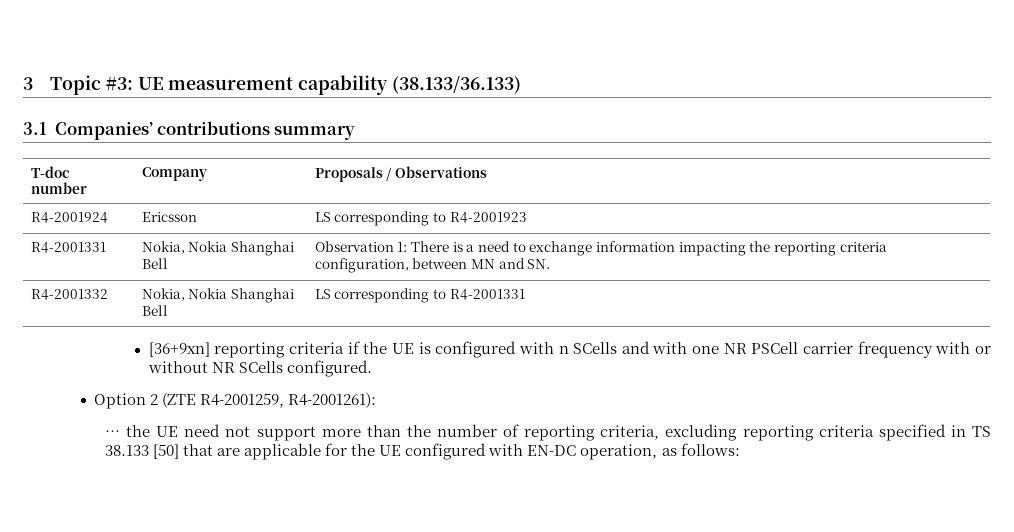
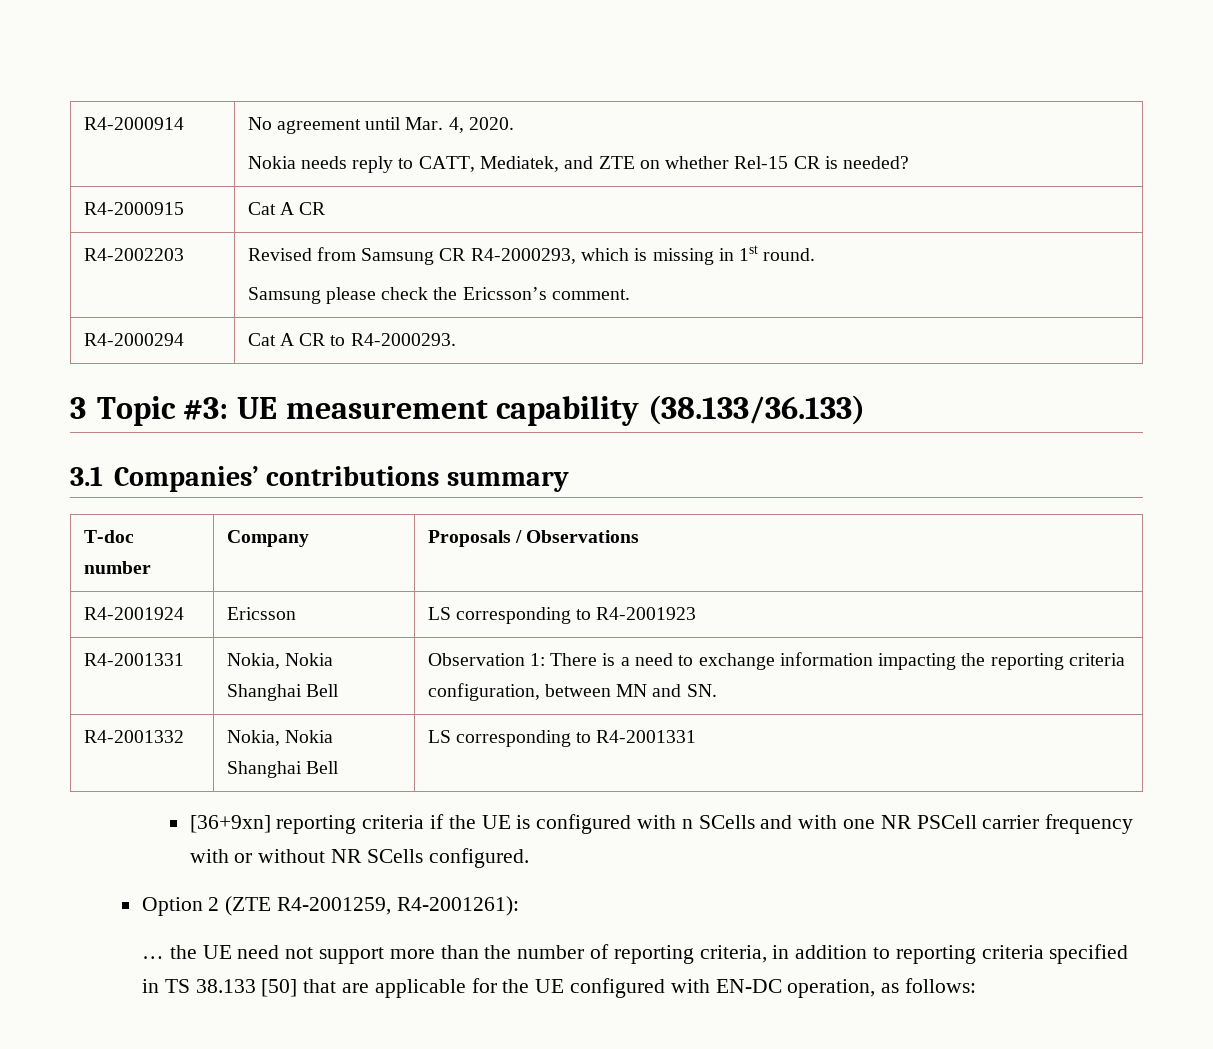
(23, 83) none -> [83,117,184,130] [247,117,514,134] [247,156,910,173] [83,202,184,215] [247,202,326,215] [83,248,184,261] [247,245,816,265] [247,287,630,304] [83,333,184,346] [247,333,456,346] R4-2000914 | No agreement until Mar. 4, 2020. // Nokia needs reply to CATT, Mediatek, and ZTE on whether Rel-15 CR is needed? // R4-2000915 | Cat A CR // R4-2002203 | Revised from Samsung CR R4-2000293, which is missing in 1st round. // Samsung please check the Ericsson’s comment. // R4-2000294 | Cat A CR to R4-2000293. //
[665,424,738,441] excluding -> [772,945,890,959] in addition to

